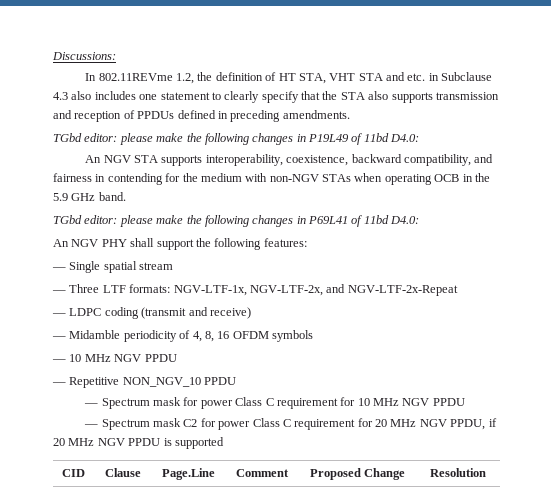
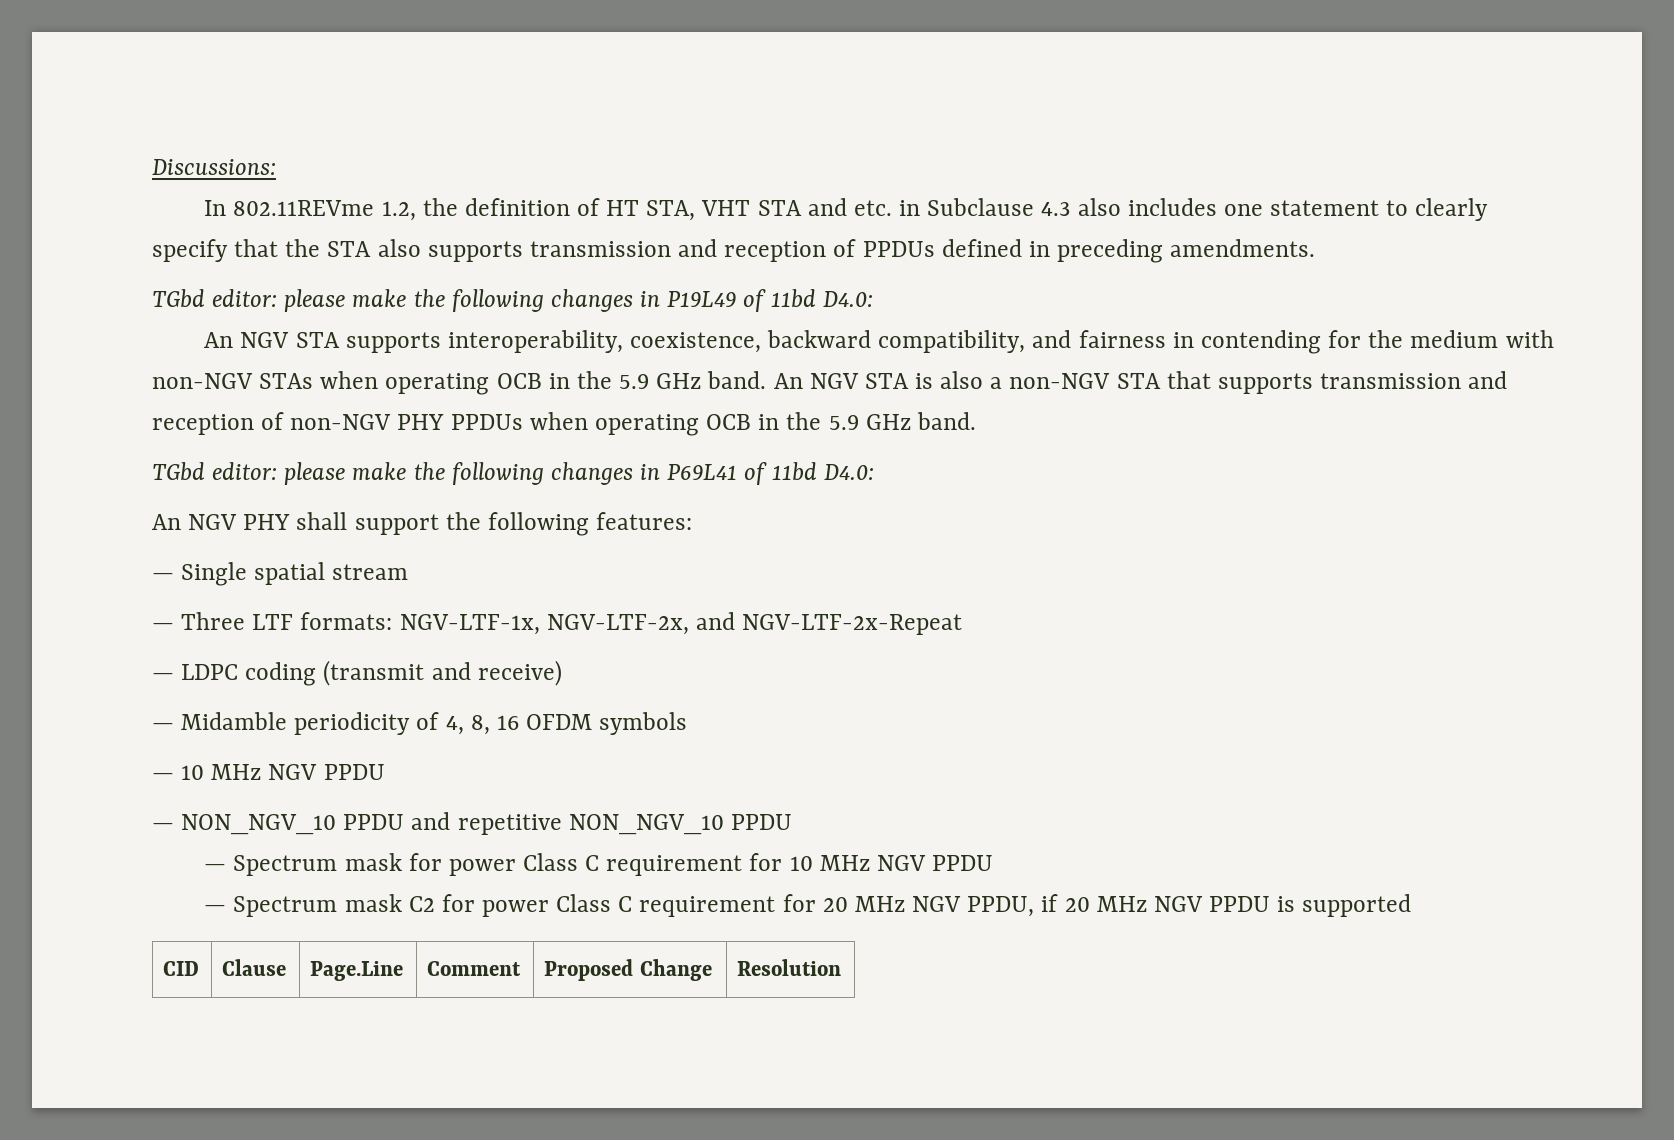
(126, 196) none -> [773,371,1508,394] [152,412,976,436] An NGV STA is also a non-NGV STA that supports transmission and reception of non-NGV PHY PPDUs when operating OCB in the 5.9 GHz band.
[69,377,120,388] Repetitive -> [181,812,562,835] NON_NGV_10 PPDU and repetitive

